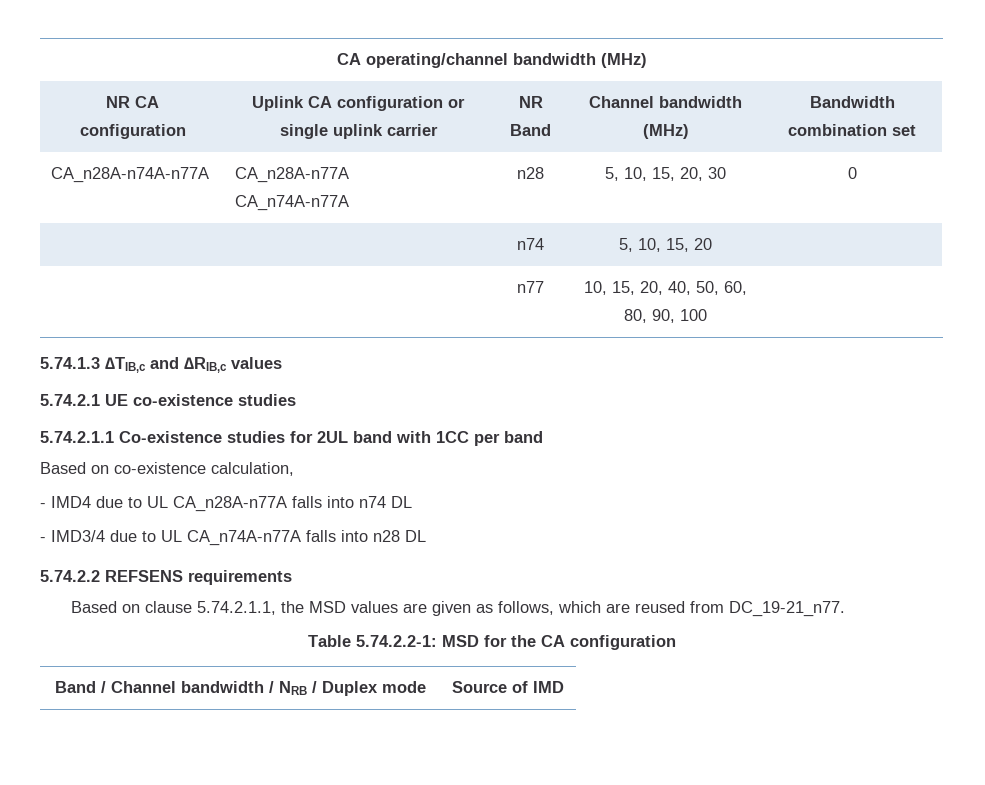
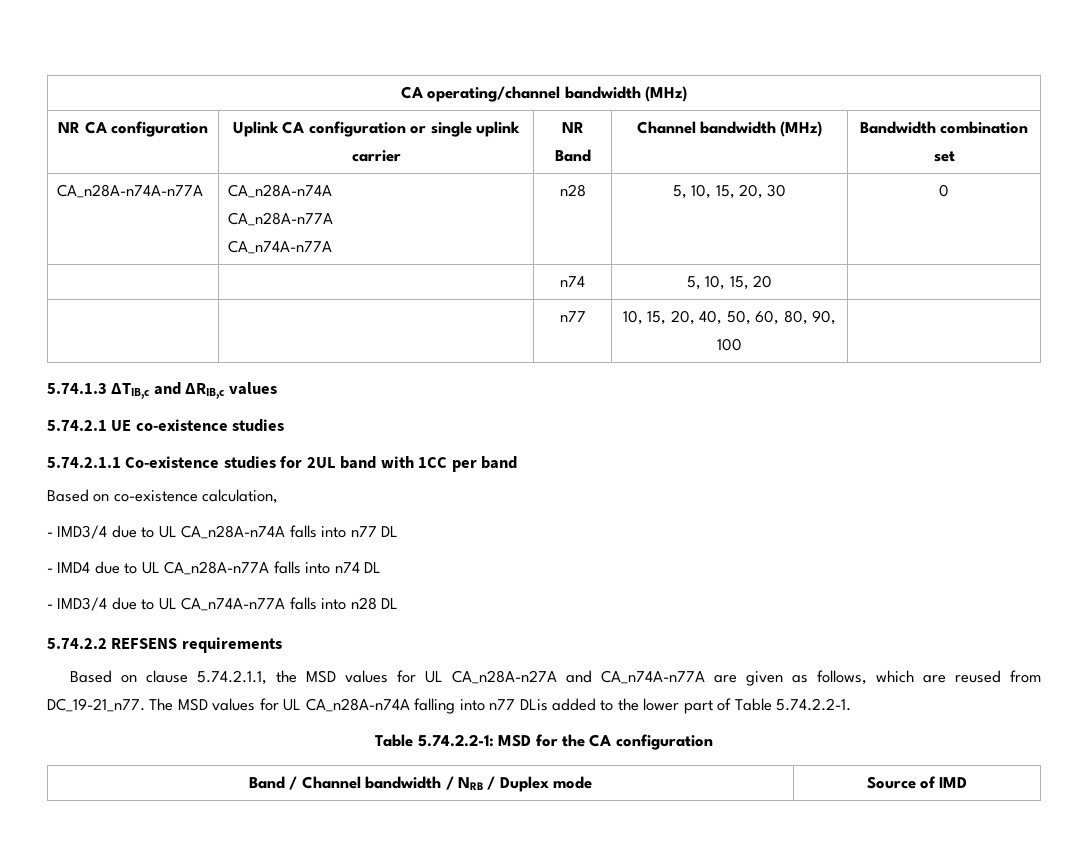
(209, 175) none -> [227,184,332,198] CA_n28A-n74A //
(294, 469) none -> [47,525,399,539] // - IMD3/4 due to UL CA_n28A-n74A falls into n77 DL
(399, 607) none -> [397,670,706,684] for UL CA_n28A-n27A and CA_n74A-n77A
(846, 609) none -> [149,698,852,714] The MSD values for UL CA_n28A-n74A falling into n77 DLis added to the lower part of Table 5.74.2.2-1.

